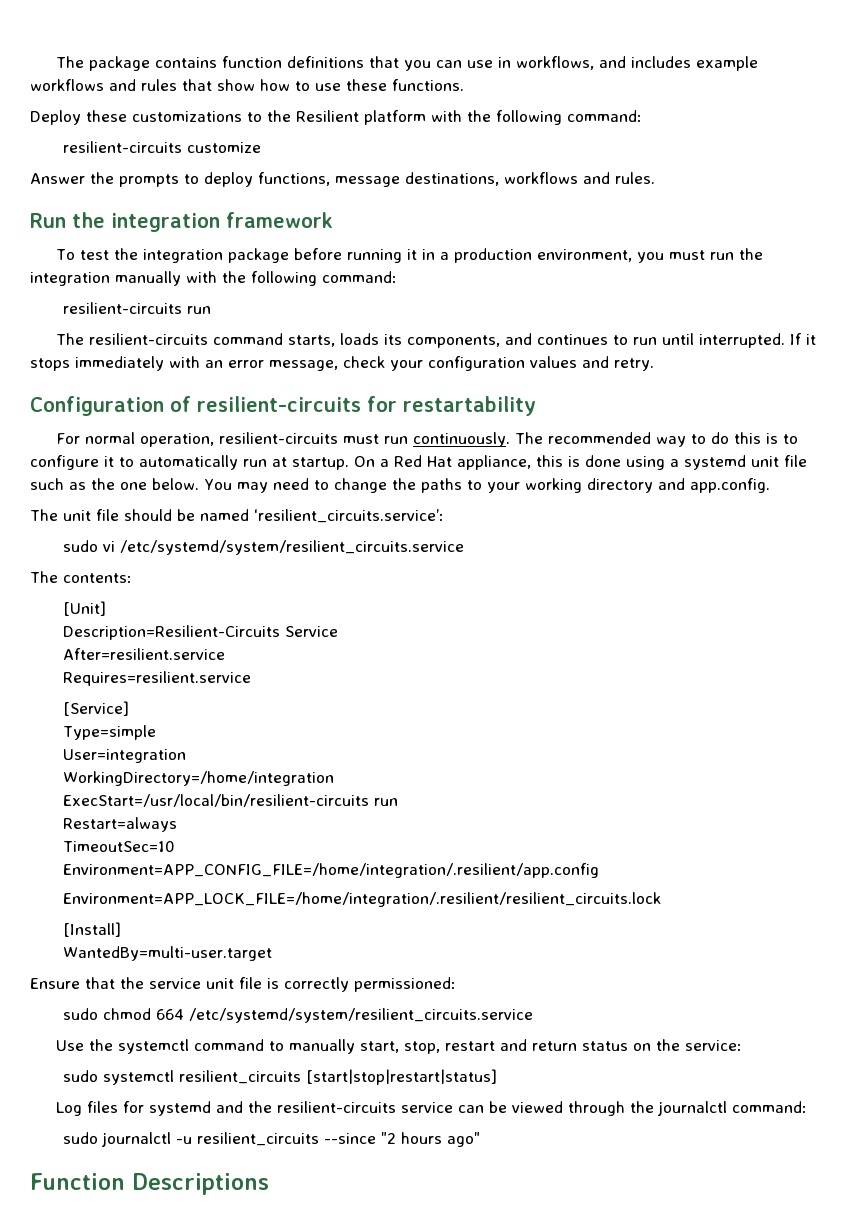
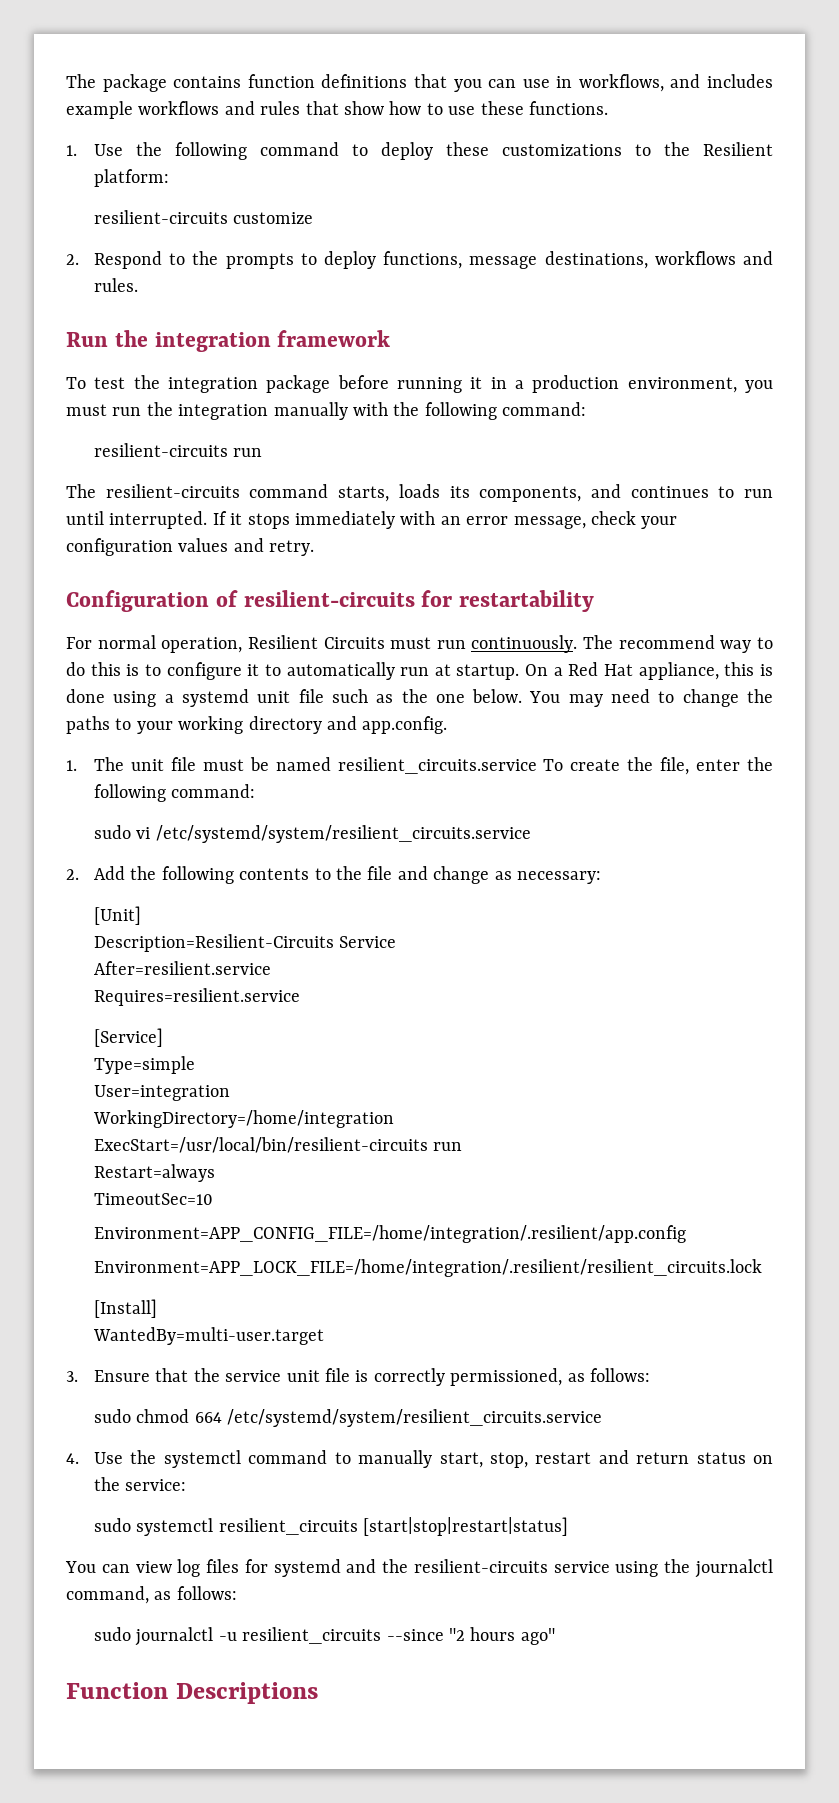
[30,110,81,125] Deploy -> [66,142,434,160] 1. Use the following command to deploy
[364,110,642,125] platform with the following command: -> [94,169,170,187] platform:
[30,173,85,184] Answer -> [66,251,186,269] 2. Respond to
[219,432,339,444] resilient-circuits -> [247,635,385,649] Resilient Circuits
[548,432,652,444] recommended -> [618,635,715,649] recommend
(770, 485) none -> [66,760,77,771] 1.
[124,509,172,521] should -> [202,759,244,771] must
[254,509,444,523] [63,540,465,555] [30,571,132,583] ‘resilient_circuits.service’: // sudo vi /etc/systemd/system/resilient_circuits.service // The contents: -> [337,757,773,775] [94,784,256,802] [94,825,531,843] [66,866,602,884] resilient_circuits.service To create the file, enter the following command: // sudo vi /etc/systemd/system/resilient_circuits.service // 2. Add the following contents to the file and change as necessary:
(273, 953) none -> [66,1371,78,1382] 3.
[354,977,456,992] permissioned: -> [450,1368,651,1386] permissioned, as follows:
(534, 1015) none -> [66,1453,79,1464] 4.
[56,1102,83,1116] Log -> [65,1559,201,1577] You can view log
[458,1101,808,1116] can be viewed through the journalctl command: -> [615,1559,773,1578] [66,1586,237,1604] using the journalctl command, as follows:

